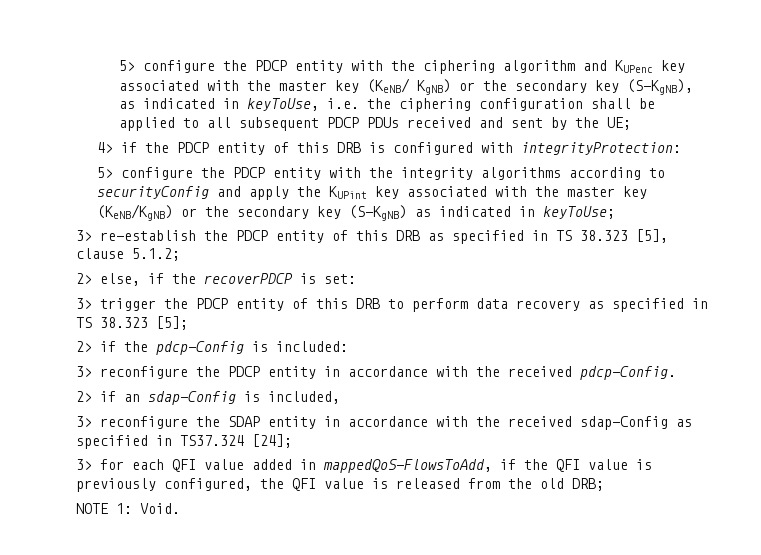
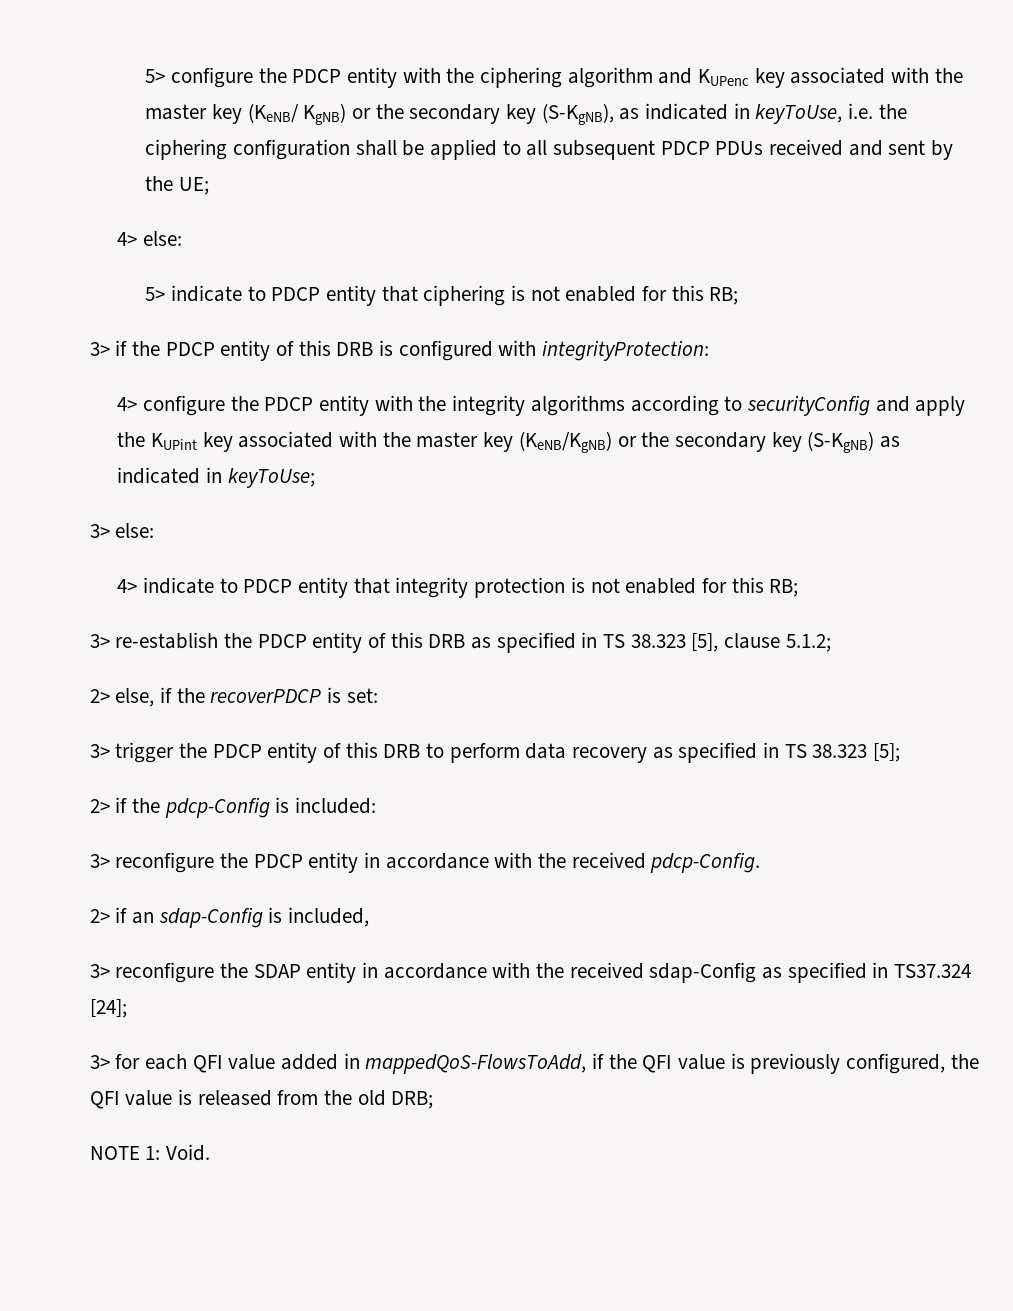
(114, 147) none -> [143,231,183,246] [145,285,739,306] [89,342,110,356] else: // 5> indicate to PDCP entity that ciphering is not enabled for this RB; // 3>
[97,167,114,178] 5> -> [117,397,138,411] 4>
(616, 212) none -> [89,523,155,538] [117,577,799,598] // 3> else: // 4> indicate to PDCP entity that integrity protection is not enabled for this RB;

